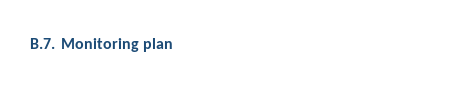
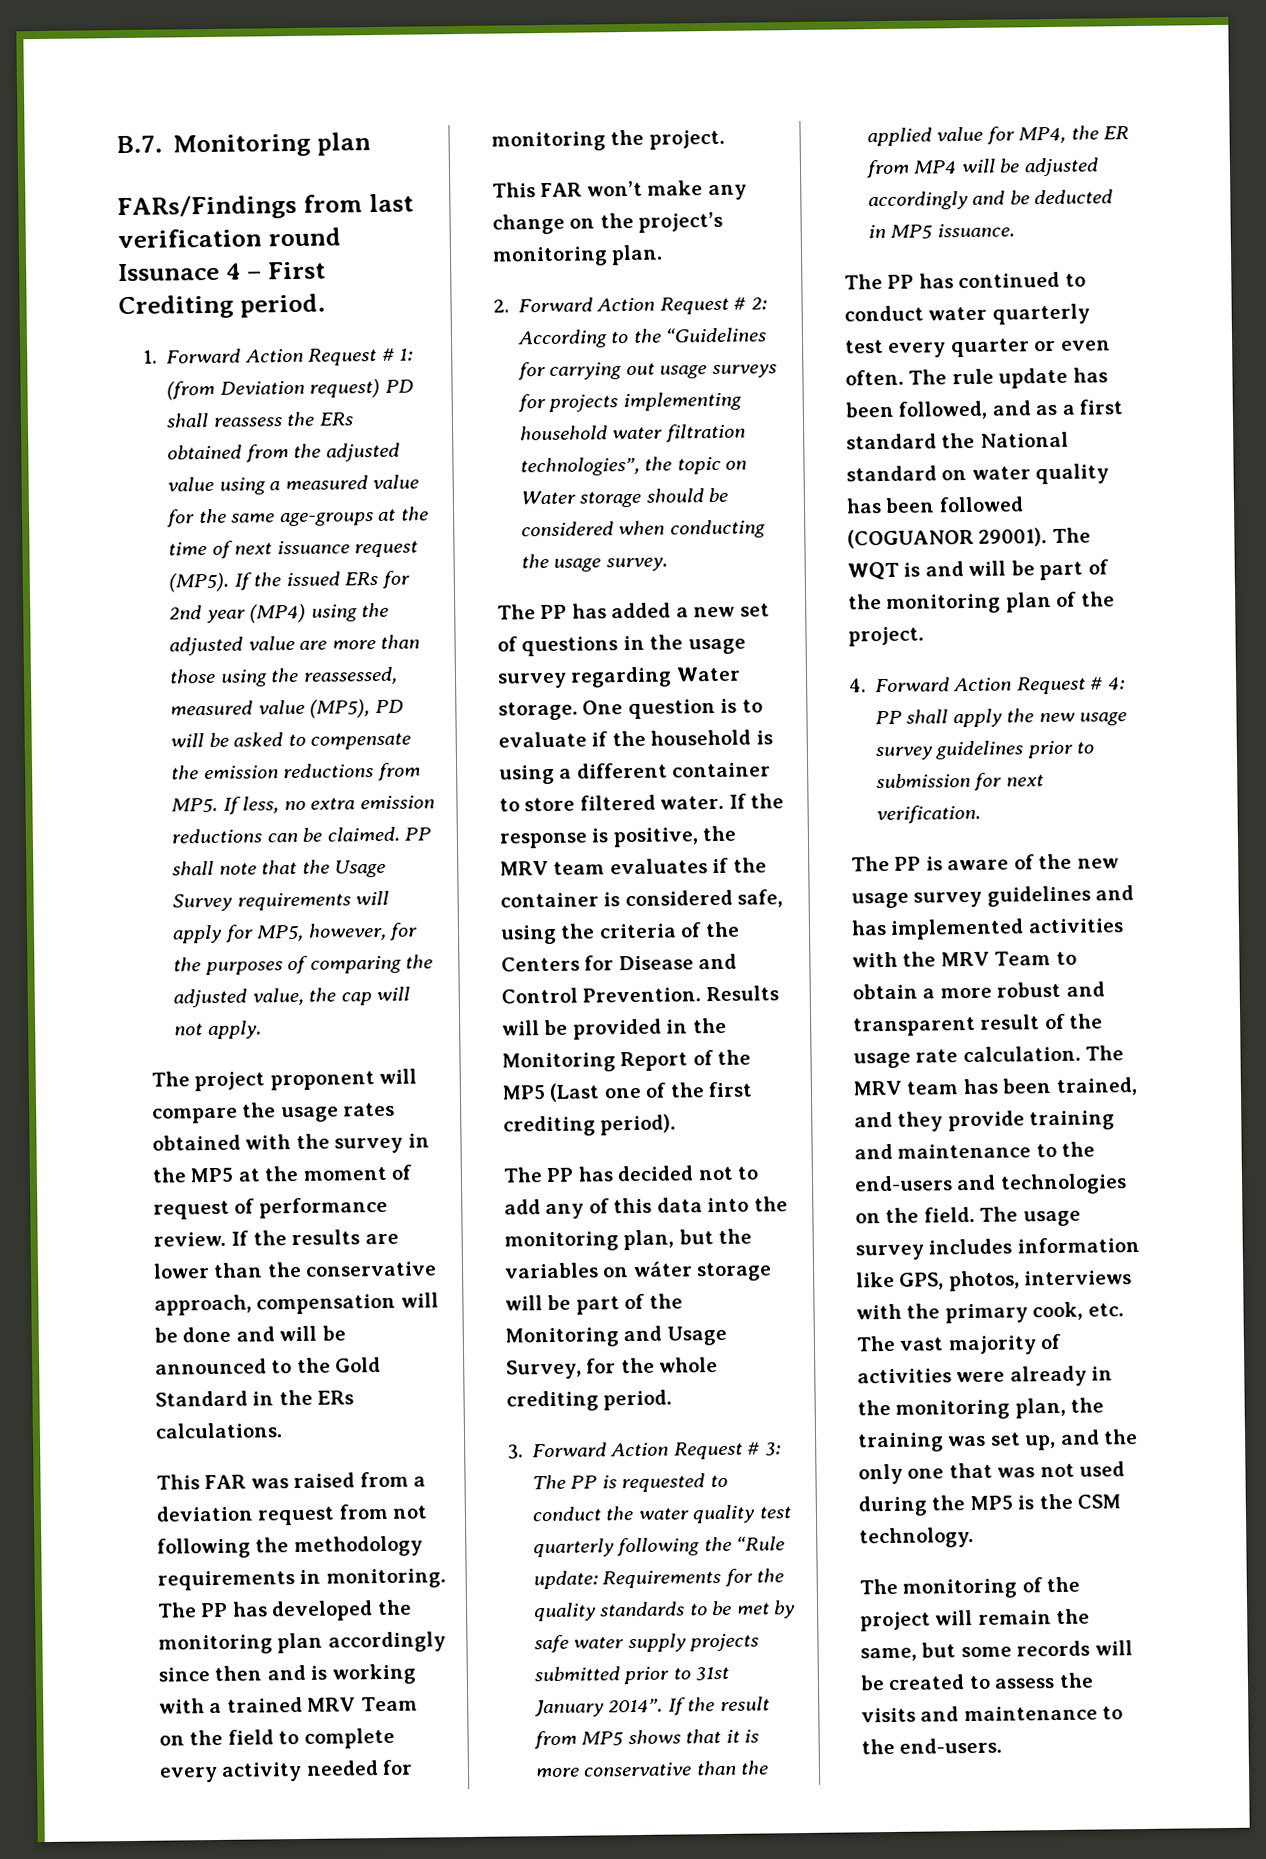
(173, 45) none -> [117,193,414,221] [117,227,341,249] [118,261,326,282] [118,293,326,320] [142,347,414,366] [166,378,414,401] [166,411,353,428] [167,442,400,463] [167,474,420,495] [166,506,429,528] [168,540,419,559] [168,570,410,593] [169,602,390,624] [169,634,421,656] [169,666,398,687] [170,699,404,719] [170,732,412,750] [171,762,421,782] [171,795,435,815] [171,826,432,844] [172,859,387,878] [172,890,390,912] [172,922,419,944] [173,954,434,976] [173,986,411,1008] [174,1020,262,1040] [150,1068,418,1092] [151,1102,396,1124] [151,1133,430,1154] [151,1164,413,1183] [152,1196,388,1220] [152,1229,399,1247] [152,1261,438,1279] [153,1292,439,1316] [153,1325,346,1343] [154,1357,382,1375] [154,1389,355,1407] [154,1422,283,1439] [155,1471,427,1490] [155,1503,428,1526] [156,1535,423,1559] [156,1568,446,1591] [156,1599,412,1622] [157,1631,446,1655] [157,1663,416,1685] [158,1696,418,1714] [158,1727,395,1749] [158,1759,414,1783] [490,129,725,152] [491,180,747,201] [491,211,724,235] [491,244,664,267] [492,296,767,315] [516,327,768,349] [517,362,777,381] [517,391,742,413] [519,423,746,443] [519,456,748,477] [519,487,729,508] [520,519,766,539] [520,553,668,572] [496,602,770,620] [496,634,746,657] [496,666,741,689] [497,698,763,721] [497,729,773,748] [498,762,772,785] [498,793,785,812] [498,825,737,849] [499,857,767,876] [499,889,784,908] [499,921,740,945] [500,953,738,972] [500,985,779,1004] [501,1017,727,1040] [501,1049,752,1073] [501,1081,753,1102] [502,1113,677,1137] [502,1165,759,1183] [503,1196,788,1220] [503,1228,753,1252] [503,1261,773,1282] [504,1293,683,1315] [504,1325,727,1348] [505,1357,719,1380] [505,1389,673,1412] [506,1441,781,1460] [531,1473,728,1493] [531,1504,791,1524] [532,1536,786,1558] [532,1568,785,1590] [532,1600,797,1622] [533,1633,760,1654] [533,1666,730,1685] [533,1696,770,1718] [533,1729,760,1750] [534,1760,770,1778] [866,125,1130,147] [865,157,1099,179] [867,189,1114,211] [867,223,1015,239] [843,271,1086,290] [843,303,1090,325] [844,338,1111,358] [844,367,1108,389] [844,399,1124,420] [845,431,1069,450] [845,463,1110,485] [845,496,1024,514] [846,527,1091,549] [846,559,1109,581] [847,591,1115,614] [847,626,924,647] [848,676,1125,695] [874,708,1128,728] [874,740,1095,761] [875,772,1044,791] [875,804,981,825] [850,853,1119,872] [850,885,1135,909] [850,918,1124,940] [851,951,1077,968] [851,981,1105,1000] [852,1013,1104,1037] [852,1045,1125,1069] [852,1077,1138,1096] [853,1110,1116,1132] [853,1141,1096,1160] [853,1173,1127,1195] [854,1206,1081,1227] [854,1237,1140,1261] [855,1270,1133,1292] [855,1301,1124,1324] [855,1333,1063,1356] [856,1365,1114,1387] [856,1397,1105,1420] [856,1429,1139,1453] [857,1461,1126,1485] [857,1493,1122,1517] [858,1526,975,1549] [858,1576,1081,1599] [859,1608,1091,1632] [859,1640,1133,1662] [859,1672,1094,1691] [860,1705,1124,1723] [860,1737,1003,1755] // FARs/Findings from last verification round Issunace 4 – First Crediting period. // 1. Forward Action Request # 1: (from Deviation request) PD shall reassess the ERs obtained from the adjusted value using a measured value for the same age-groups at the time of next issuance request (MP5). If the issued ERs for 2nd year (MP4) using the adjusted value are more than those using the reassessed, measured value (MP5), PD will be asked to compensate the emission reductions from MP5. If less, no extra emission reductions can be claimed. PP shall note that the Usage Survey requirements will apply for MP5, however, for the purposes of comparing the adjusted value, the cap will not apply. // The project proponent will compare the usage rates obtained with the survey in the MP5 at the moment of request of performance review. If the results are lower than the conservative approach, compensation will be done and will be announced to the Gold Standard in the ERs calculations. // This FAR was raised from a deviation request from not following the methodology requirements in monitoring. The PP has developed the monitoring plan accordingly since then and is working with a trained MRV Team on the field to complete every activity needed for monitoring the project. // This FAR won’t make any change on the project’s monitoring plan. // 2. Forward Action Request # 2: According to the “Guidelines for carrying out usage surveys for projects implementing household water filtration technologies”, the topic on Water storage should be considered when conducting the usage survey. // The PP has added a new set of questions in the usage survey regarding Water storage. One question is to evaluate if the household is using a different container to store filtered water. If the response is positive, the MRV team evaluates if the container is considered safe, using the criteria of the Centers for Disease and Control Prevention. Results will be provided in the Monitoring Report of the MP5 (Last one of the first crediting period). // The PP has decided not to add any of this data into the monitoring plan, but the variables on wáter storage will be part of the Monitoring and Usage Survey, for the whole crediting period. // 3. Forward Action Request # 3: The PP is requested to conduct the water quality test quarterly following the “Rule update: Requirements for the quality standards to be met by safe water supply projects submitted prior to 31st January 2014”. If the result from MP5 shows that it is more conservative than the applied value for MP4, the ER from MP4 will be adjusted accordingly and be deducted in MP5 issuance. // The PP has continued to conduct water quarterly test every quarter or even often. The rule update has been followed, and as a first standard the National standard on water quality has been followed (COGUANOR 29001). The WQT is and will be part of the monitoring plan of the project. // 4. Forward Action Request # 4: PP shall apply the new usage survey guidelines prior to submission for next verification. // The PP is aware of the new usage survey guidelines and has implemented activities with the MRV Team to obtain a more robust and transparent result of the usage rate calculation. The MRV team has been trained, and they provide training and maintenance to the end-users and technologies on the field. The usage survey includes information like GPS, photos, interviews with the primary cook, etc. The vast majority of activities were already in the monitoring plan, the training was set up, and the only one that was not used during the MP5 is the CSM technology. // The monitoring of the project will remain the same, but some records will be created to assess the visits and maintenance to the end-users.

